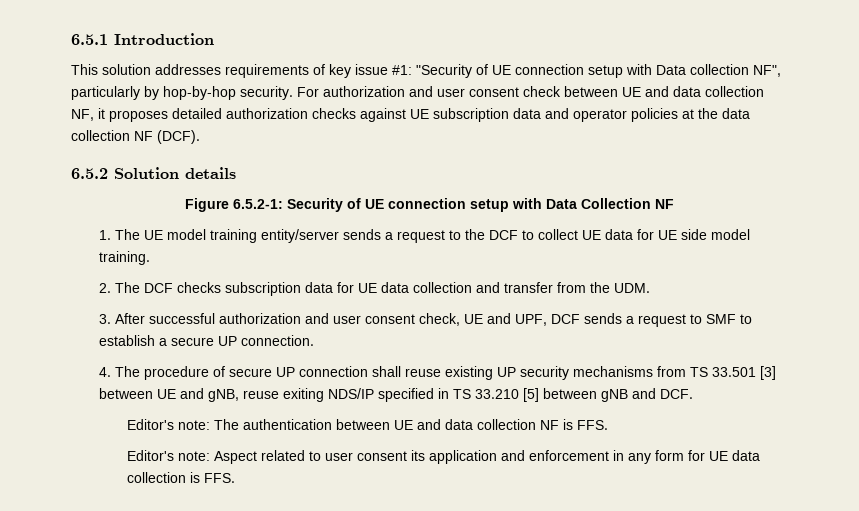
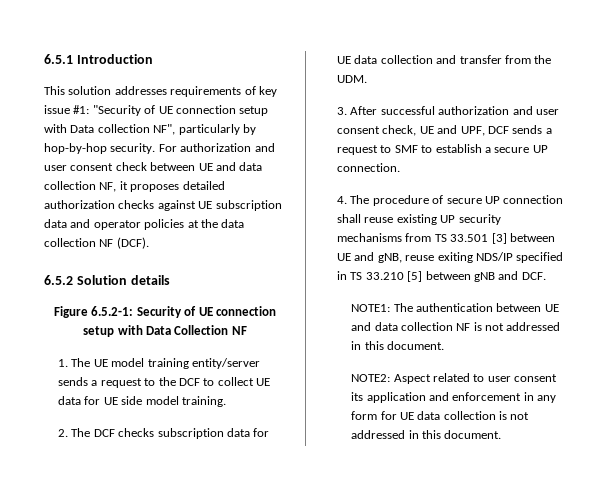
[126,419,210,430] Editor's note: -> [351,304,391,312] NOTE1:
[576,420,608,430] [126,450,210,461] FFS. // Editor's note: -> [485,322,561,331] [351,341,444,350] [351,374,391,382] not addressed in this document. // NOTE2:
[203,473,235,483] FFS. -> [510,412,530,420] [351,430,502,439] not addressed in this document.

